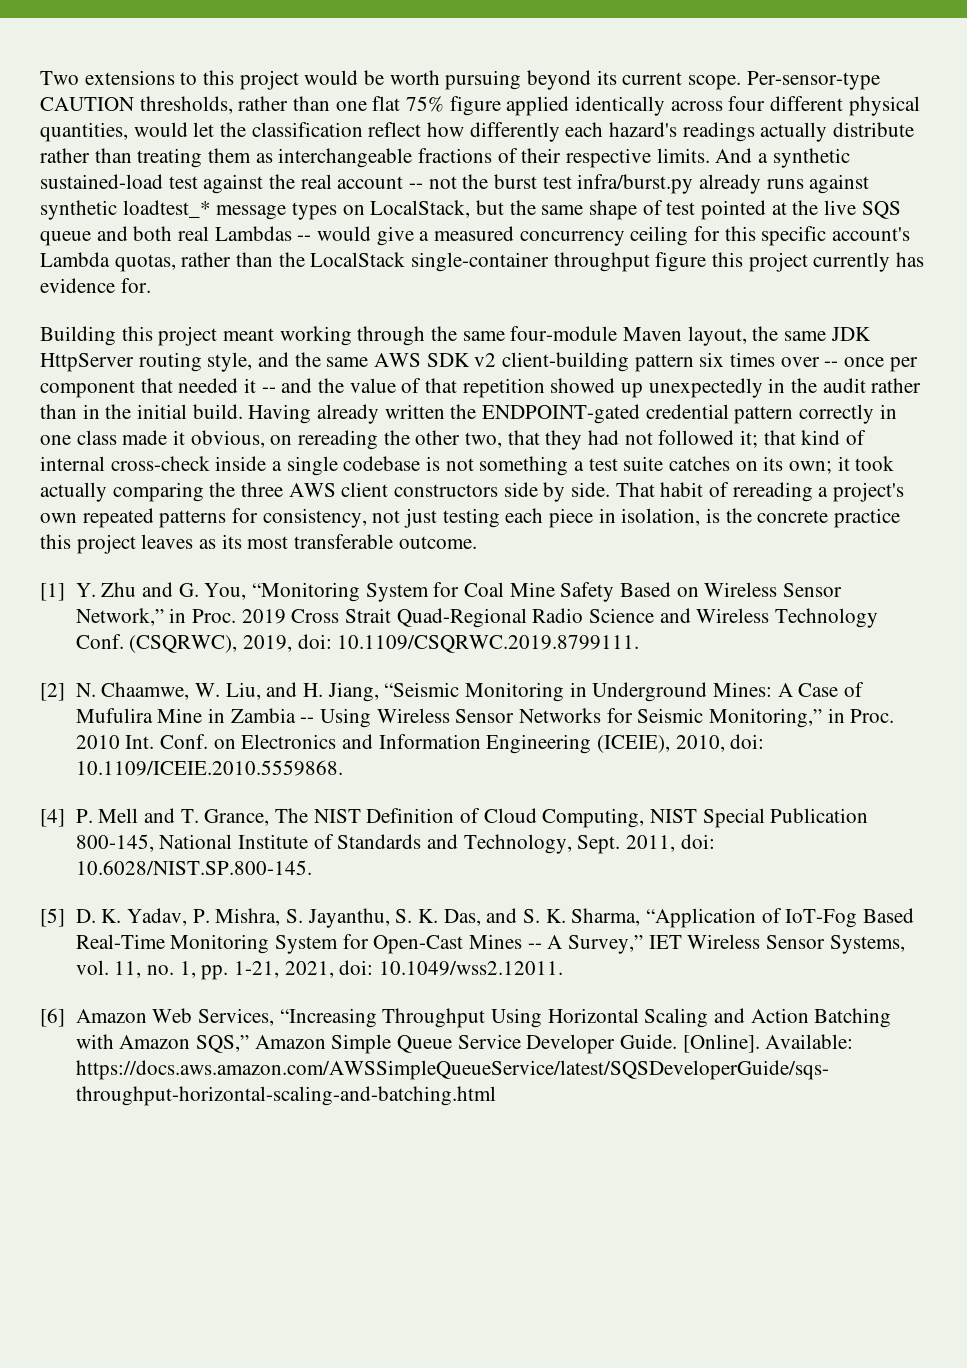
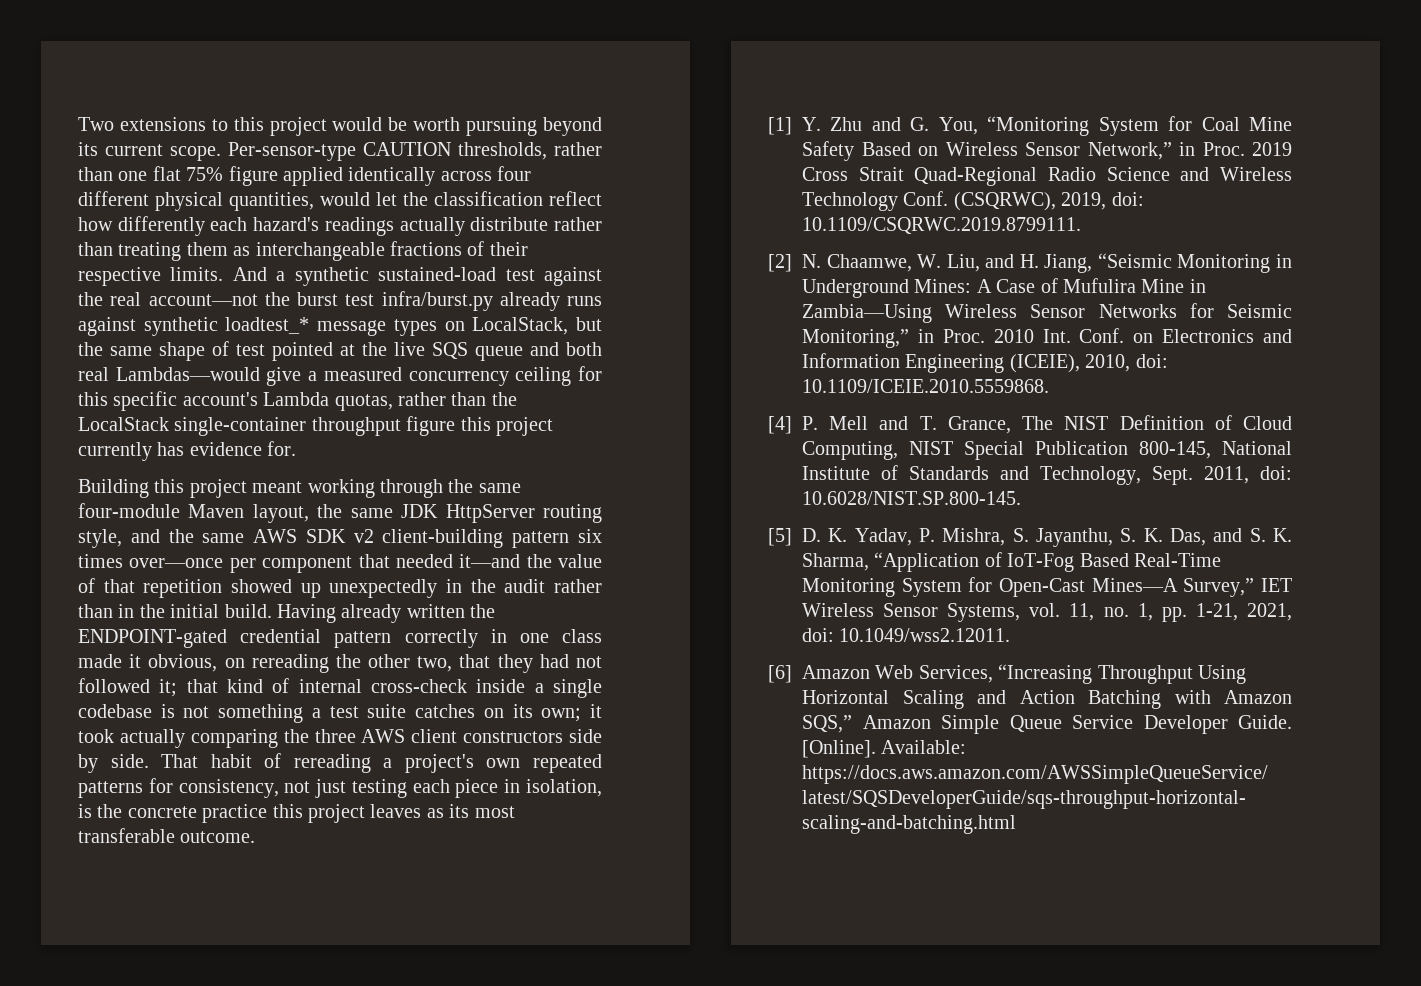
[337,176,457,189] account -- not -> [148,294,258,306] account—not
[214,226,372,241] Lambdas -- would -> [115,367,260,381] Lambdas—would
[780,357,885,367] over -- once -> [129,558,224,568] over—once
[244,378,313,393] it -- and -> [459,554,521,568] it—and
[230,708,371,728] Zambia -- Using -> [802,304,932,323] Zambia—Using
[468,934,563,949] Mines -- A -> [1091,578,1178,592] Mines—A

